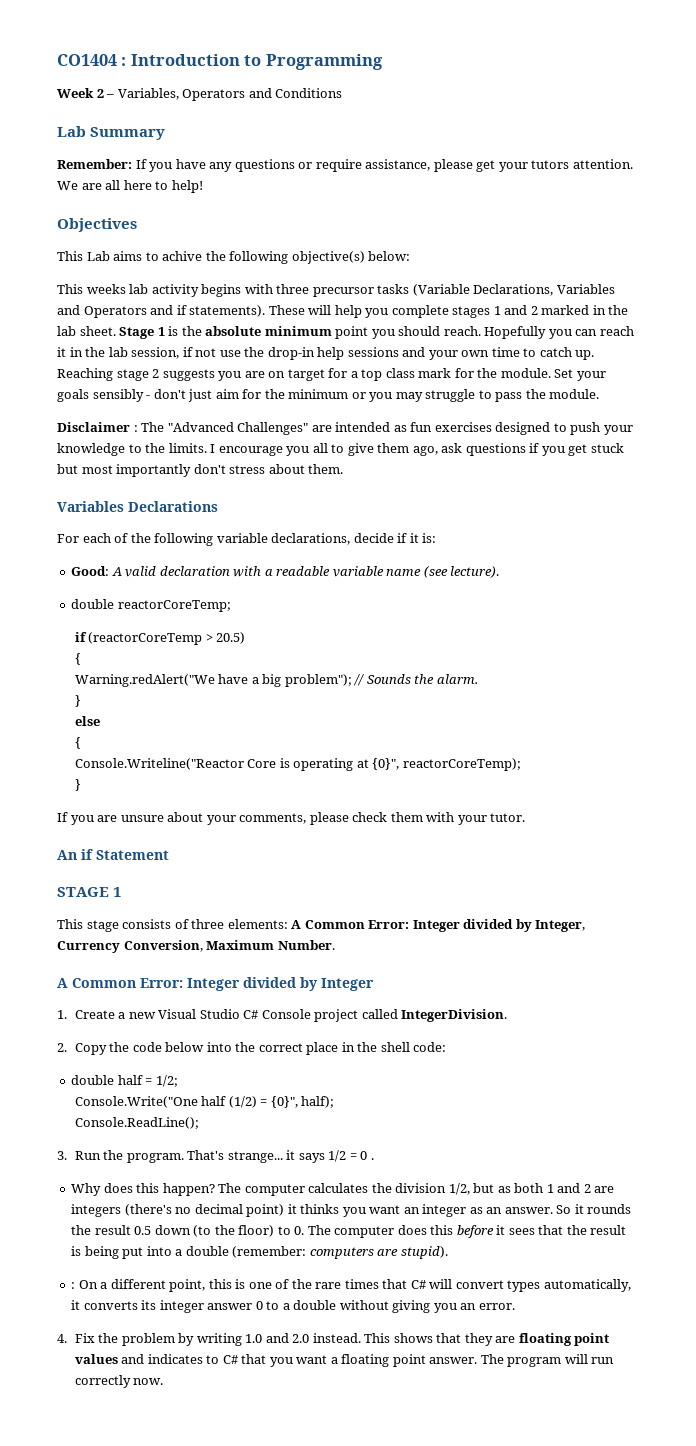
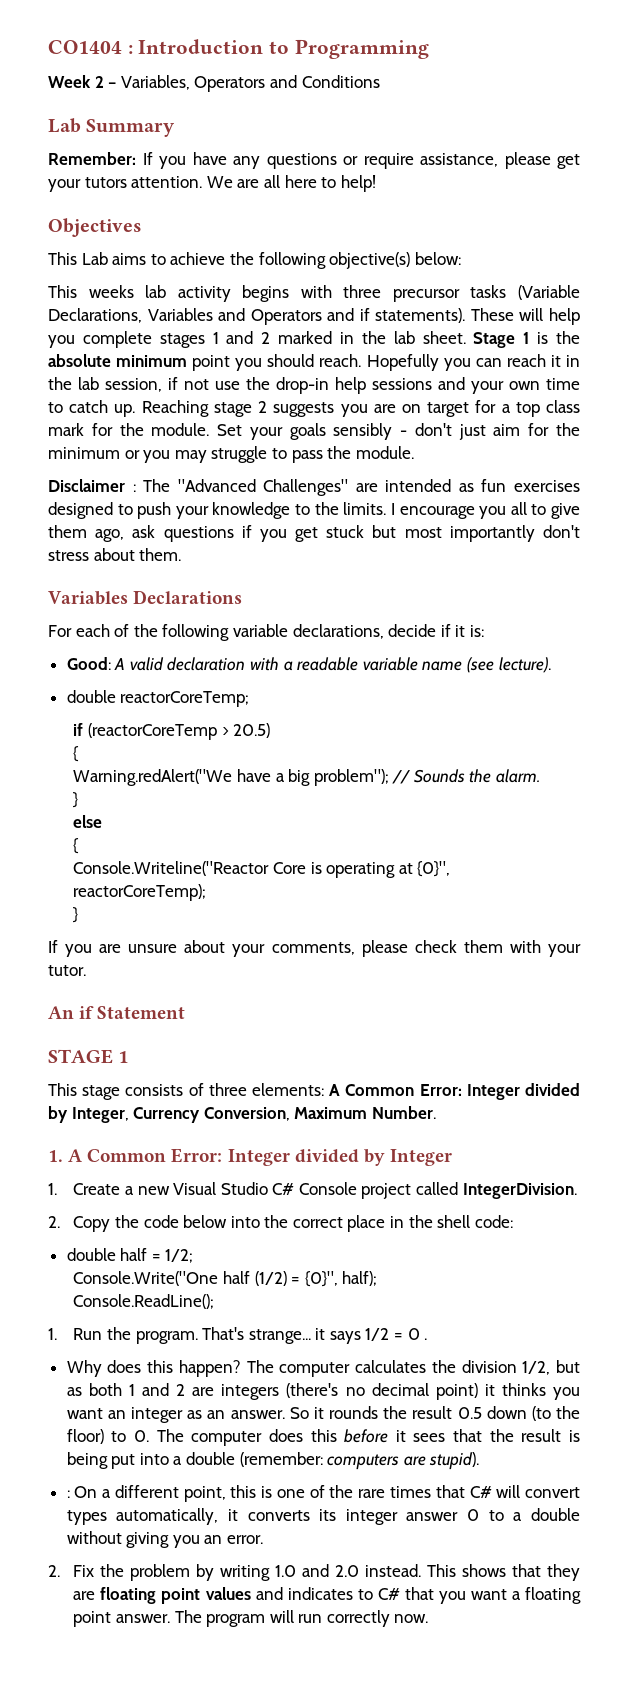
[162,251,203,261] achive -> [170,252,226,265] achieve
(335, 945) none -> [48,1150,63,1162] 1.
[57,1151,67,1160] 3. -> [48,1328,57,1340] 1.
[57,1334,67,1343] 4. -> [48,1565,60,1577] 2.

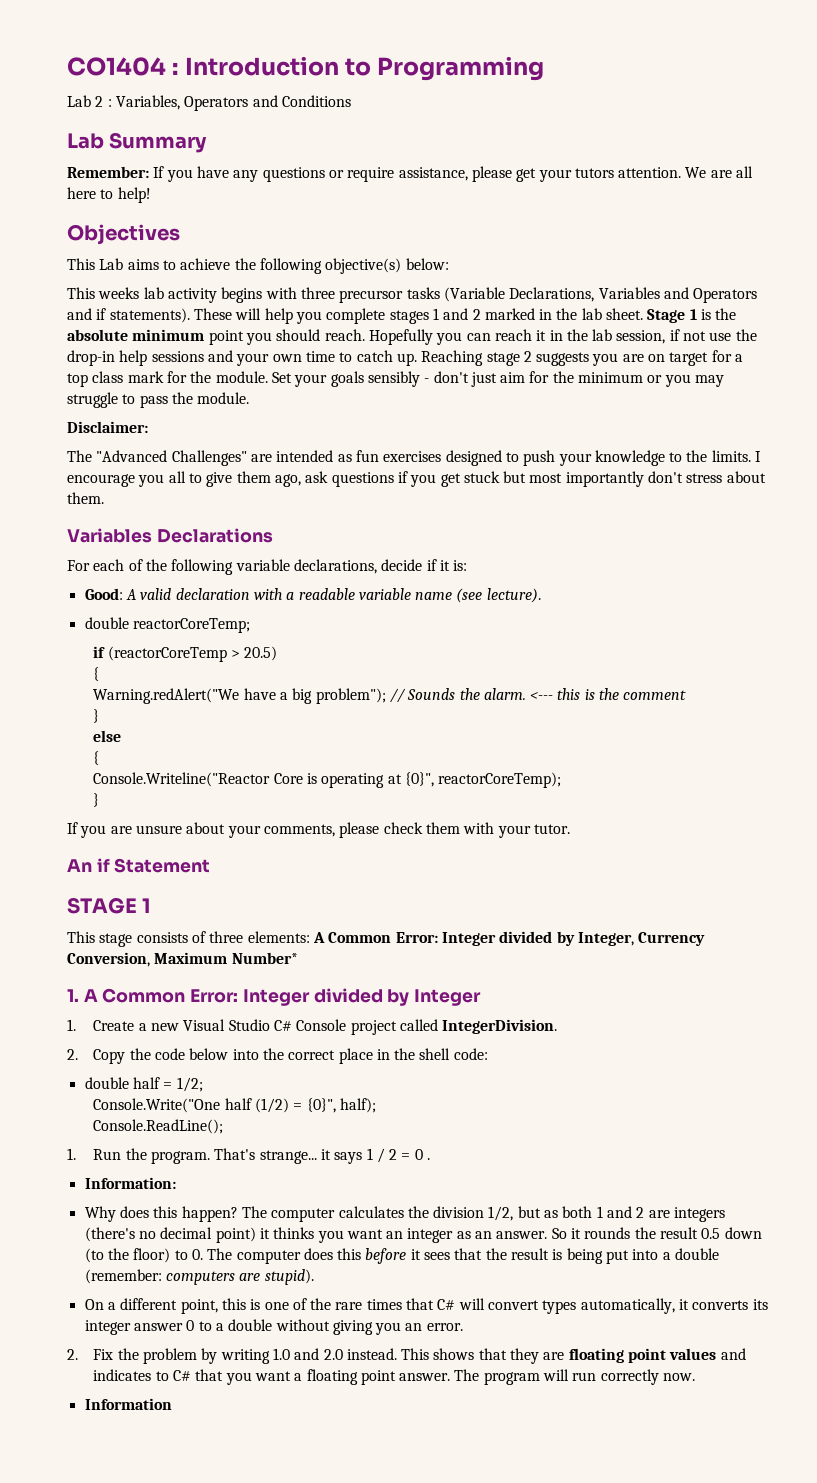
[48,75,117,88] Week 2 – -> [67,95,112,107] Lab 2 :
[48,479,136,492] Disclaimer : -> [67,421,148,433] Disclaimer: //
(542, 776) none -> [530,688,687,700] <--- this is the comment
[371,1106,436,1119] Number. -> [231,952,298,964] Number*
[365,1328,390,1341] 1/2 -> [366,1148,398,1163] 1 / 2
(428, 1339) none -> [84,1177,176,1189] // Information:
[66,1490,70,1498] : -> (314, 1277) none
(429, 1618) none -> [84,1398,172,1410] // Information

